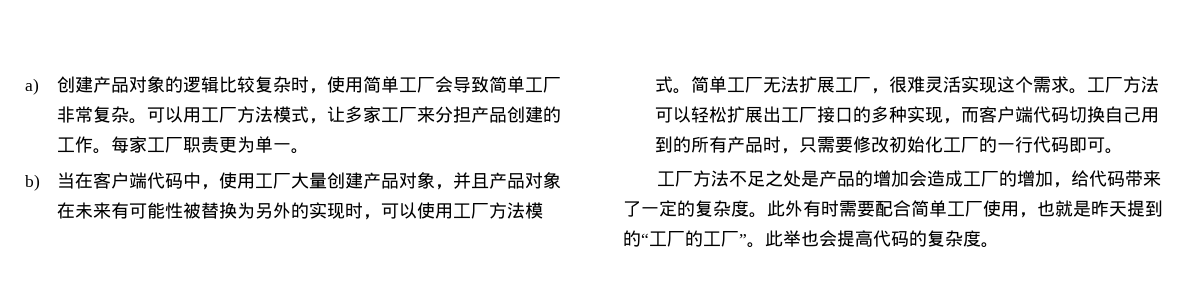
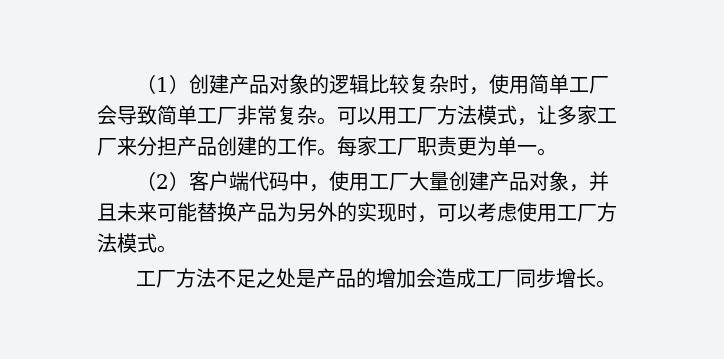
[25,78,39,95] a) -> [135,74,189,94] （1）
[25,172,94,191] b)当在 -> [135,171,189,191] （2）
[489,172,562,189] [57,202,238,219] 产品对象在未来有可能性被替换 -> [117,202,277,222] 未来可能替换产品
(418, 210) none -> [477,202,517,222] 考虑
[691,76,1160,94] [655,106,1160,124] [655,136,1124,154] 简单工厂无法扩展工厂，很难灵活实现这个需求。工厂方法可以轻松扩展出工厂接口的多种实现，而客户端代码切换自己用到的所有产品时，只需要修改初始化工厂的一行代码即可。 -> (177, 249) none
[999,170,1162,188] [623,200,1163,218] [623,230,981,248] 的增加，给代码带来了一定的复杂度。此外有时需要配合简单工厂使用，也就是昨天提到的“工厂的工厂”。此举也会提高代码的复杂度 -> [515,268,596,288] 同步增长

